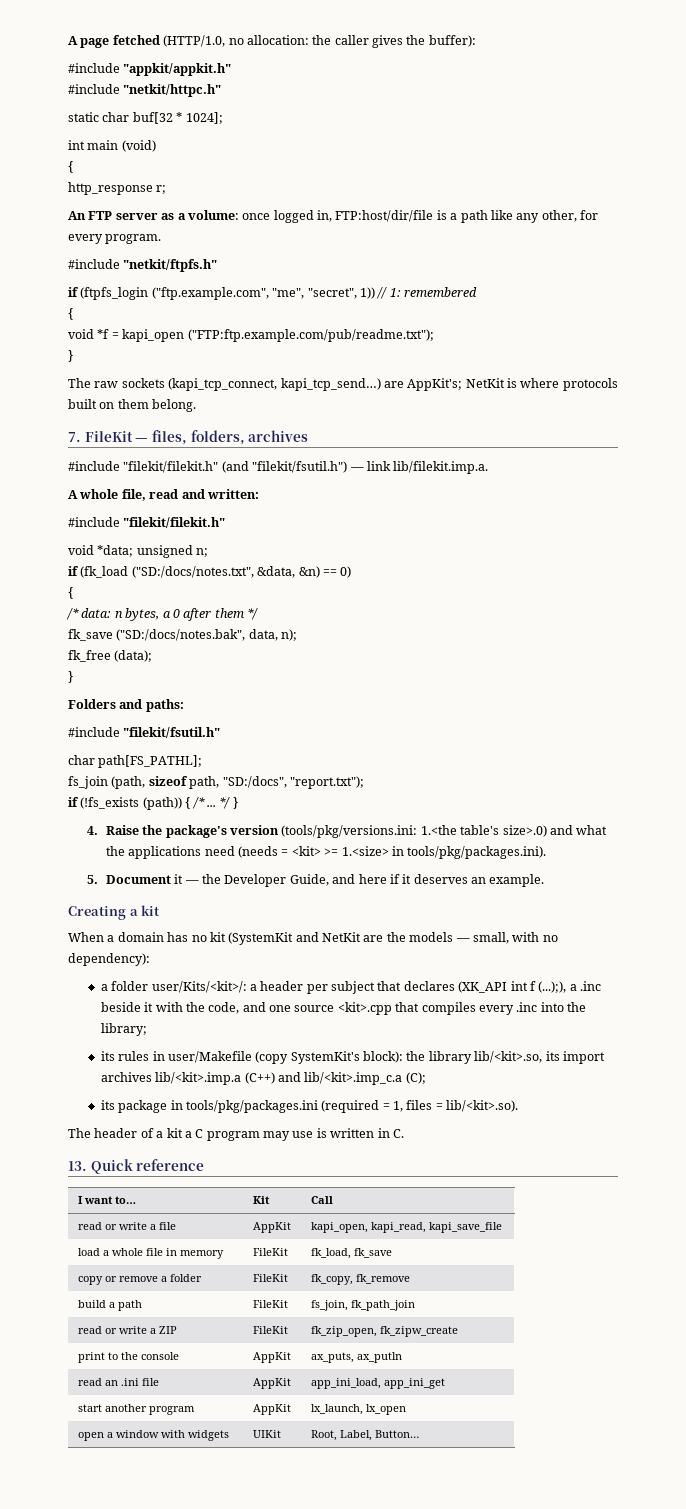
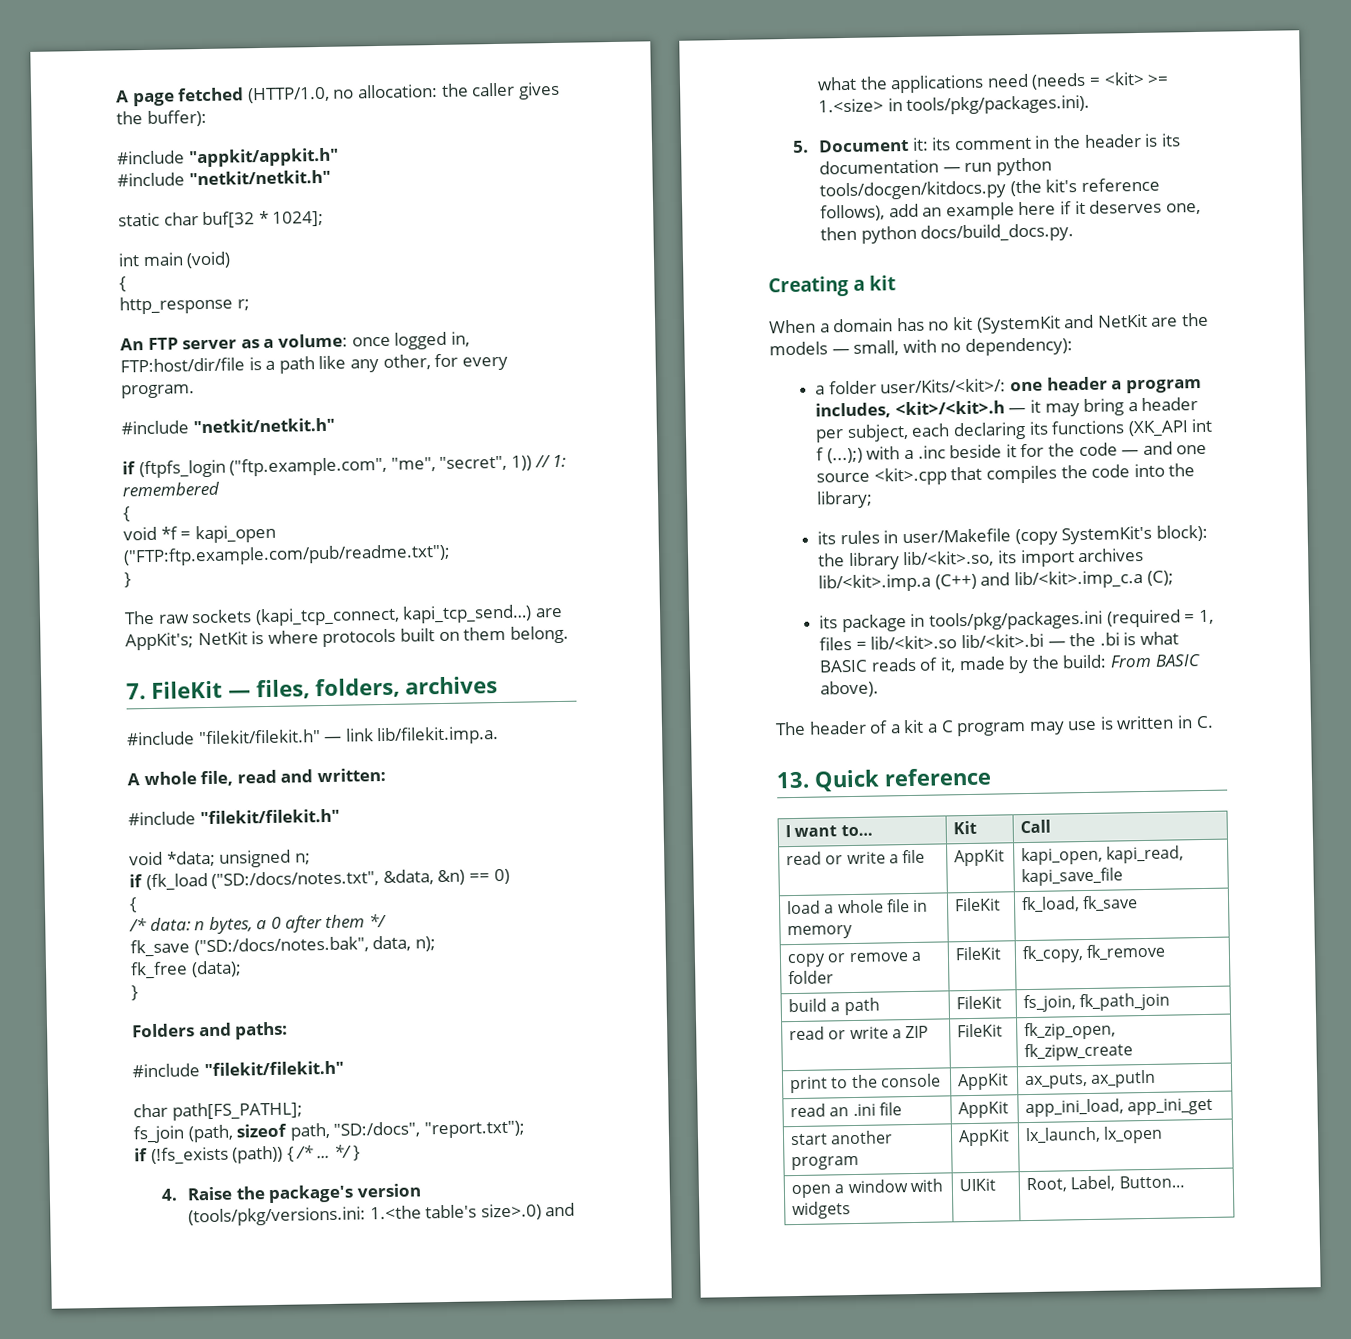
[123,84,222,97] "netkit/httpc.h" -> [188,169,331,186] "netkit/netkit.h"
[123,259,218,272] "netkit/ftpfs.h" -> [192,417,335,434] "netkit/netkit.h"
[221,461,348,473] (and "filekit/fsutil.h") -> (321, 737) none
[123,727,221,738] "filekit/fsutil.h" -> [203,1060,344,1077] "filekit/filekit.h"
[174,874,545,887] it — the Developer Guide, and here if it deserves an example. -> [911,133,1181,151] [819,157,1052,176] [819,177,1160,201] [820,199,1201,222] [820,223,1075,244] it: its comment in the header is its documentation — run python tools/docgen/kitdocs.py (the kit's reference follows), add an example here if it deserves one, then python docs/build_docs.py.
[249,981,455,994] a header per subject that declares -> [1009,376,1202,394] [815,397,1199,419] [815,420,1126,443] one header a program includes, <kit>/<kit>.h — it may bring a header per subject, each declaring its functions
[538,981,567,993] (...);), -> [826,446,901,464] (...);) with
[155,1002,240,1014] with the code, -> [1020,442,1140,458] for the code —
[478,1002,538,1015] every .inc -> [1060,464,1131,479] the code
[446,1100,519,1112] lib/<kit>.so). -> [870,631,1179,650] [819,654,1201,674] [820,680,880,698] lib/<kit>.so lib/<kit>.bi — the .bi is what BASIC reads of it, made by the build: From BASIC above).

